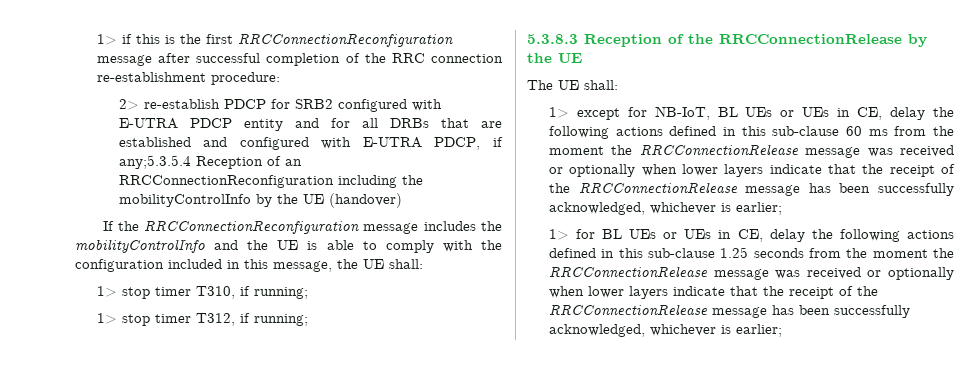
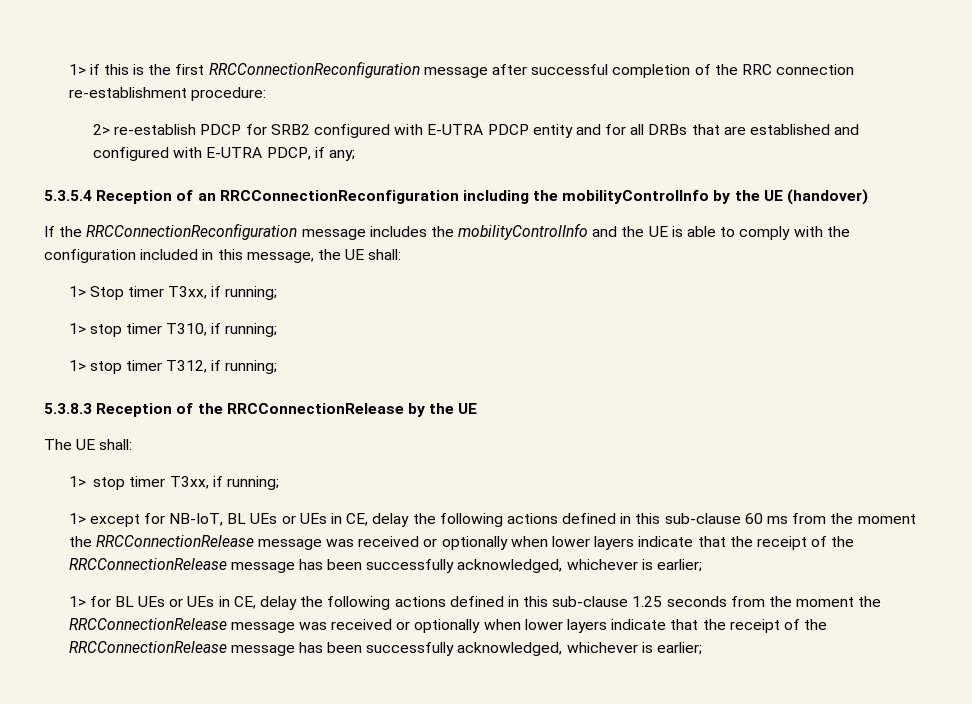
[118,155,191,169] any;5.3.5.4 -> [328,150,355,161] [44,190,92,201] any; // 5.3.5.4
(423, 264) none -> [68,286,278,300] // 1> Stop timer T3xx, if running;
(618, 85) none -> [68,476,280,490] // 1> stop timer T3xx, if running;

